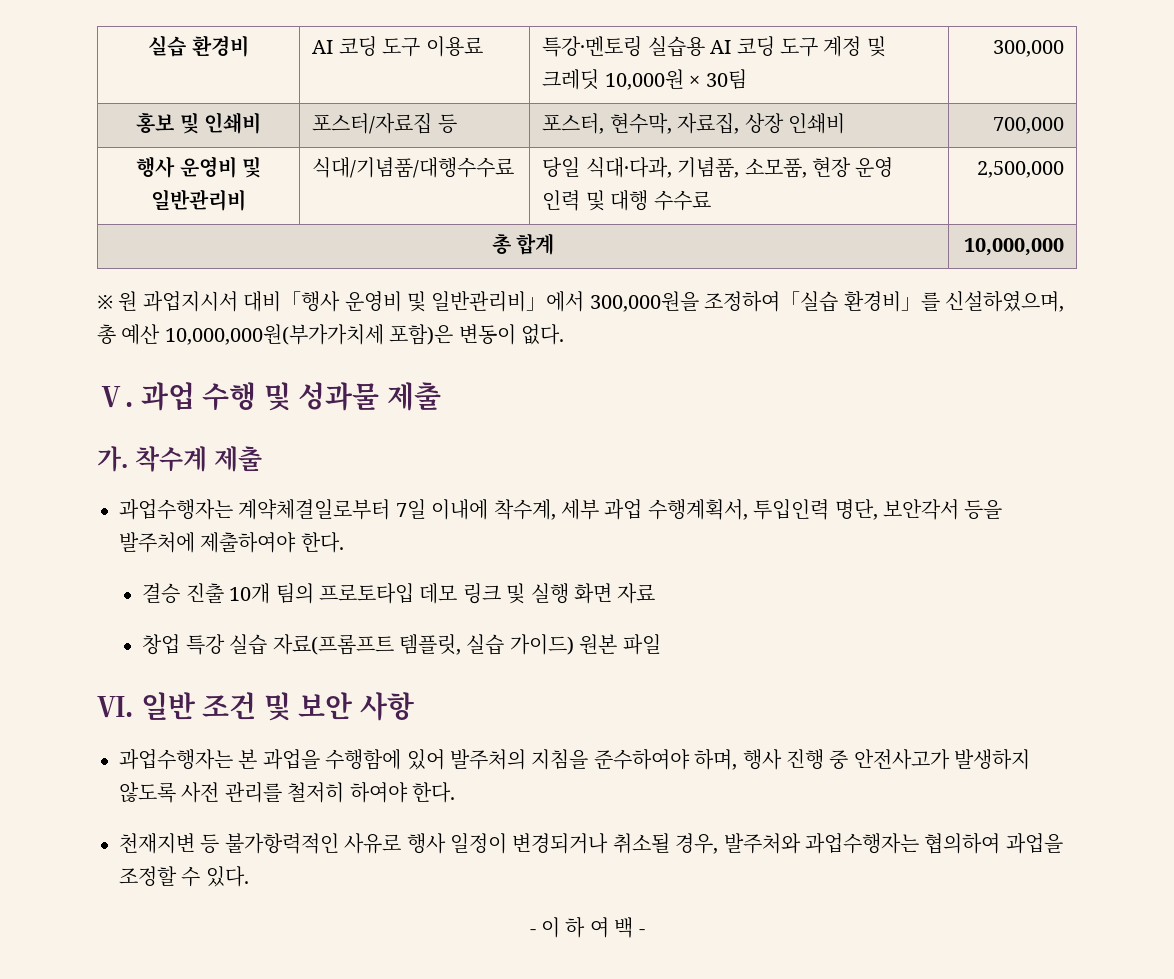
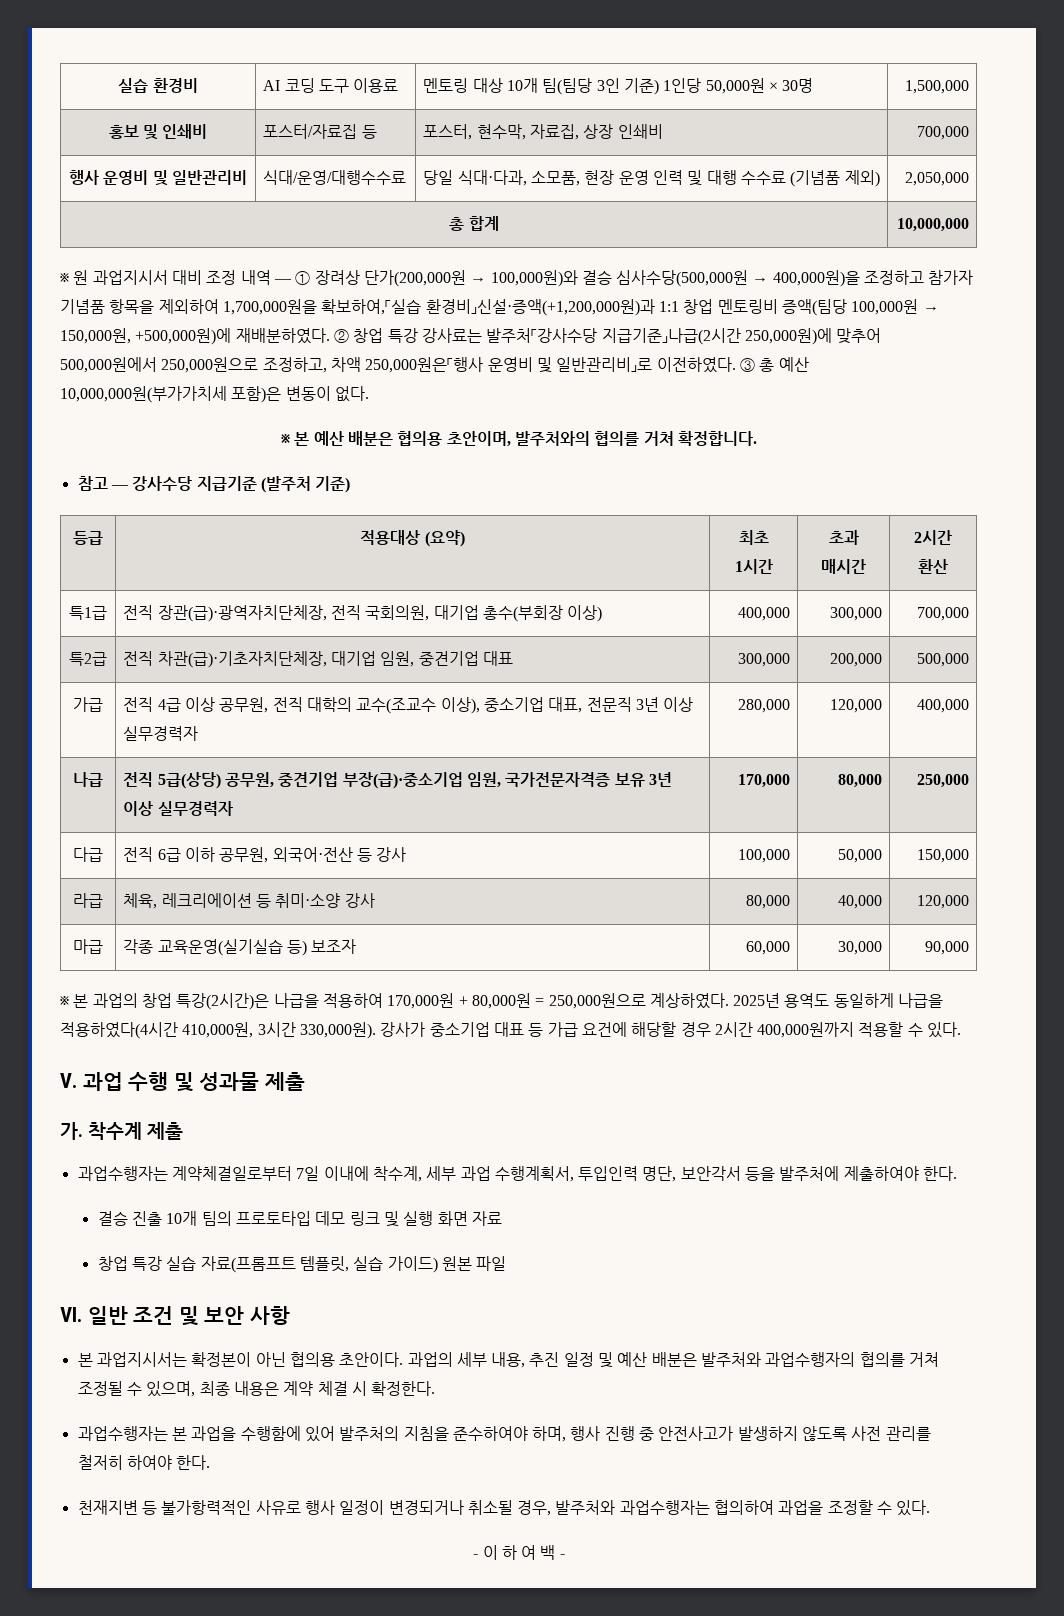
[542,36,886,57] [542,69,747,90] [992,40,1064,57] 특강·멘토링 실습용 AI 코딩 도구 계정 및 크레딧 10,000원 × 30팀 | 300,000 -> [423,78,814,95] [904,80,969,94] 멘토링 대상 10개 팀(팀당 3인 기준) 1인당 50,000원 × 30명 | 1,500,000
[312,157,515,178] 식대/기념품/대행수수료 -> [263,170,407,185] 식대/운영/대행수수료
[677,157,740,178] 기념품, -> (527, 178) none
[976,161,1064,178] | 2,500,000 -> [790,170,880,187] [904,172,969,186] (기념품 제외) | 2,050,000
(282, 301) none -> [206,270,974,287] [60,299,939,316] [60,328,882,345] [60,357,448,373] 조정 내역 — ① 장려상 단가(200,000원 → 100,000원)와 결승 심사수당(500,000원 → 400,000원)을 조정하고 참가자 기념품 항목을 제외하여 1,700,000원을 확보하여,「실습 환경비」신설·증액(+1,200,000원)과 1:1 창업 멘토링비 증액(팀당 100,000원 → 150,000원, +500,000원)에 재배분하였다. ② 창업 특강 강사료는 발주처「강사수당 지급기준」나급(2시간 250,000원)에 맞추어 500,000원에서 250,000원으로 조정하고, 차액 250,000원은
[546,291,1064,312] 에서 300,000원을 조정하여「실습 환경비」를 신설하였으며, -> [637,357,755,373] 로 이전하였다. ③
(564, 334) none -> [281,431,757,447] [77,476,351,493] [73,531,103,545] [360,530,465,547] [738,530,769,545] [734,559,773,574] [828,530,859,545] [821,559,866,574] [914,530,952,545] [918,559,948,574] [69,606,107,620] [123,605,603,622] [737,607,790,621] [829,607,882,621] [916,607,969,621] [69,652,107,666] [123,651,513,668] [737,653,790,667] [829,653,882,667] [916,653,969,667] [73,697,103,712] [123,697,694,714] [123,726,199,741] [737,699,790,713] [829,699,882,713] [916,699,969,713] [73,772,103,787] [123,772,672,789] [123,801,233,816] [737,774,790,788] [837,774,882,788] [916,774,969,788] [73,847,103,862] [123,847,407,863] [737,849,790,863] [837,849,882,863] [916,849,969,863] [73,893,103,908] [123,893,375,909] [745,895,790,909] [837,895,882,909] [916,895,969,909] [73,939,103,954] [123,939,357,956] [745,941,790,955] [837,941,882,955] [924,941,969,955] [60,993,944,1010] [60,1022,962,1039] // ※ 본 예산 배분은 협의용 초안이며, 발주처와의 협의를 거쳐 확정합니다. // 참고 — 강사수당 지급기준 (발주처 기준) // 등급 | 적용대상 (요약) | 최초 1시간 | 초과 매시간 | 2시간 환산 // 특1급 | 전직 장관(급)·광역자치단체장, 전직 국회의원, 대기업 총수(부회장 이상) | 400,000 | 300,000 | 700,000 // 특2급 | 전직 차관(급)·기초자치단체장, 대기업 임원, 중견기업 대표 | 300,000 | 200,000 | 500,000 // 가급 | 전직 4급 이상 공무원, 전직 대학의 교수(조교수 이상), 중소기업 대표, 전문직 3년 이상 실무경력자 | 280,000 | 120,000 | 400,000 // 나급 | 전직 5급(상당) 공무원, 중견기업 부장(급)·중소기업 임원, 국가전문자격증 보유 3년 이상 실무경력자 | 170,000 | 80,000 | 250,000 // 다급 | 전직 6급 이하 공무원, 외국어·전산 등 강사 | 100,000 | 50,000 | 150,000 // 라급 | 체육, 레크리에이션 등 취미·소양 강사 | 80,000 | 40,000 | 120,000 // 마급 | 각종 교육운영(실기실습 등) 보조자 | 60,000 | 30,000 | 90,000 // ※ 본 과업의 창업 특강(2시간)은 나급을 적용하여 170,000원 + 80,000원 = 250,000원으로 계상하였다. 2025년 용역도 동일하게 나급을 적용하였다(4시간 410,000원, 3시간 330,000원). 강사가 중소기업 대표 등 가급 요건에 해당할 경우 2시간 400,000원까지 적용할 수 있다.
(415, 706) none -> [77,1352,940,1368] [77,1381,436,1397] // 본 과업지시서는 확정본이 아닌 협의용 초안이다. 과업의 세부 내용, 추진 일정 및 예산 배분은 발주처와 과업수행자의 협의를 거쳐 조정될 수 있으며, 최종 내용은 계약 체결 시 확정한다.

